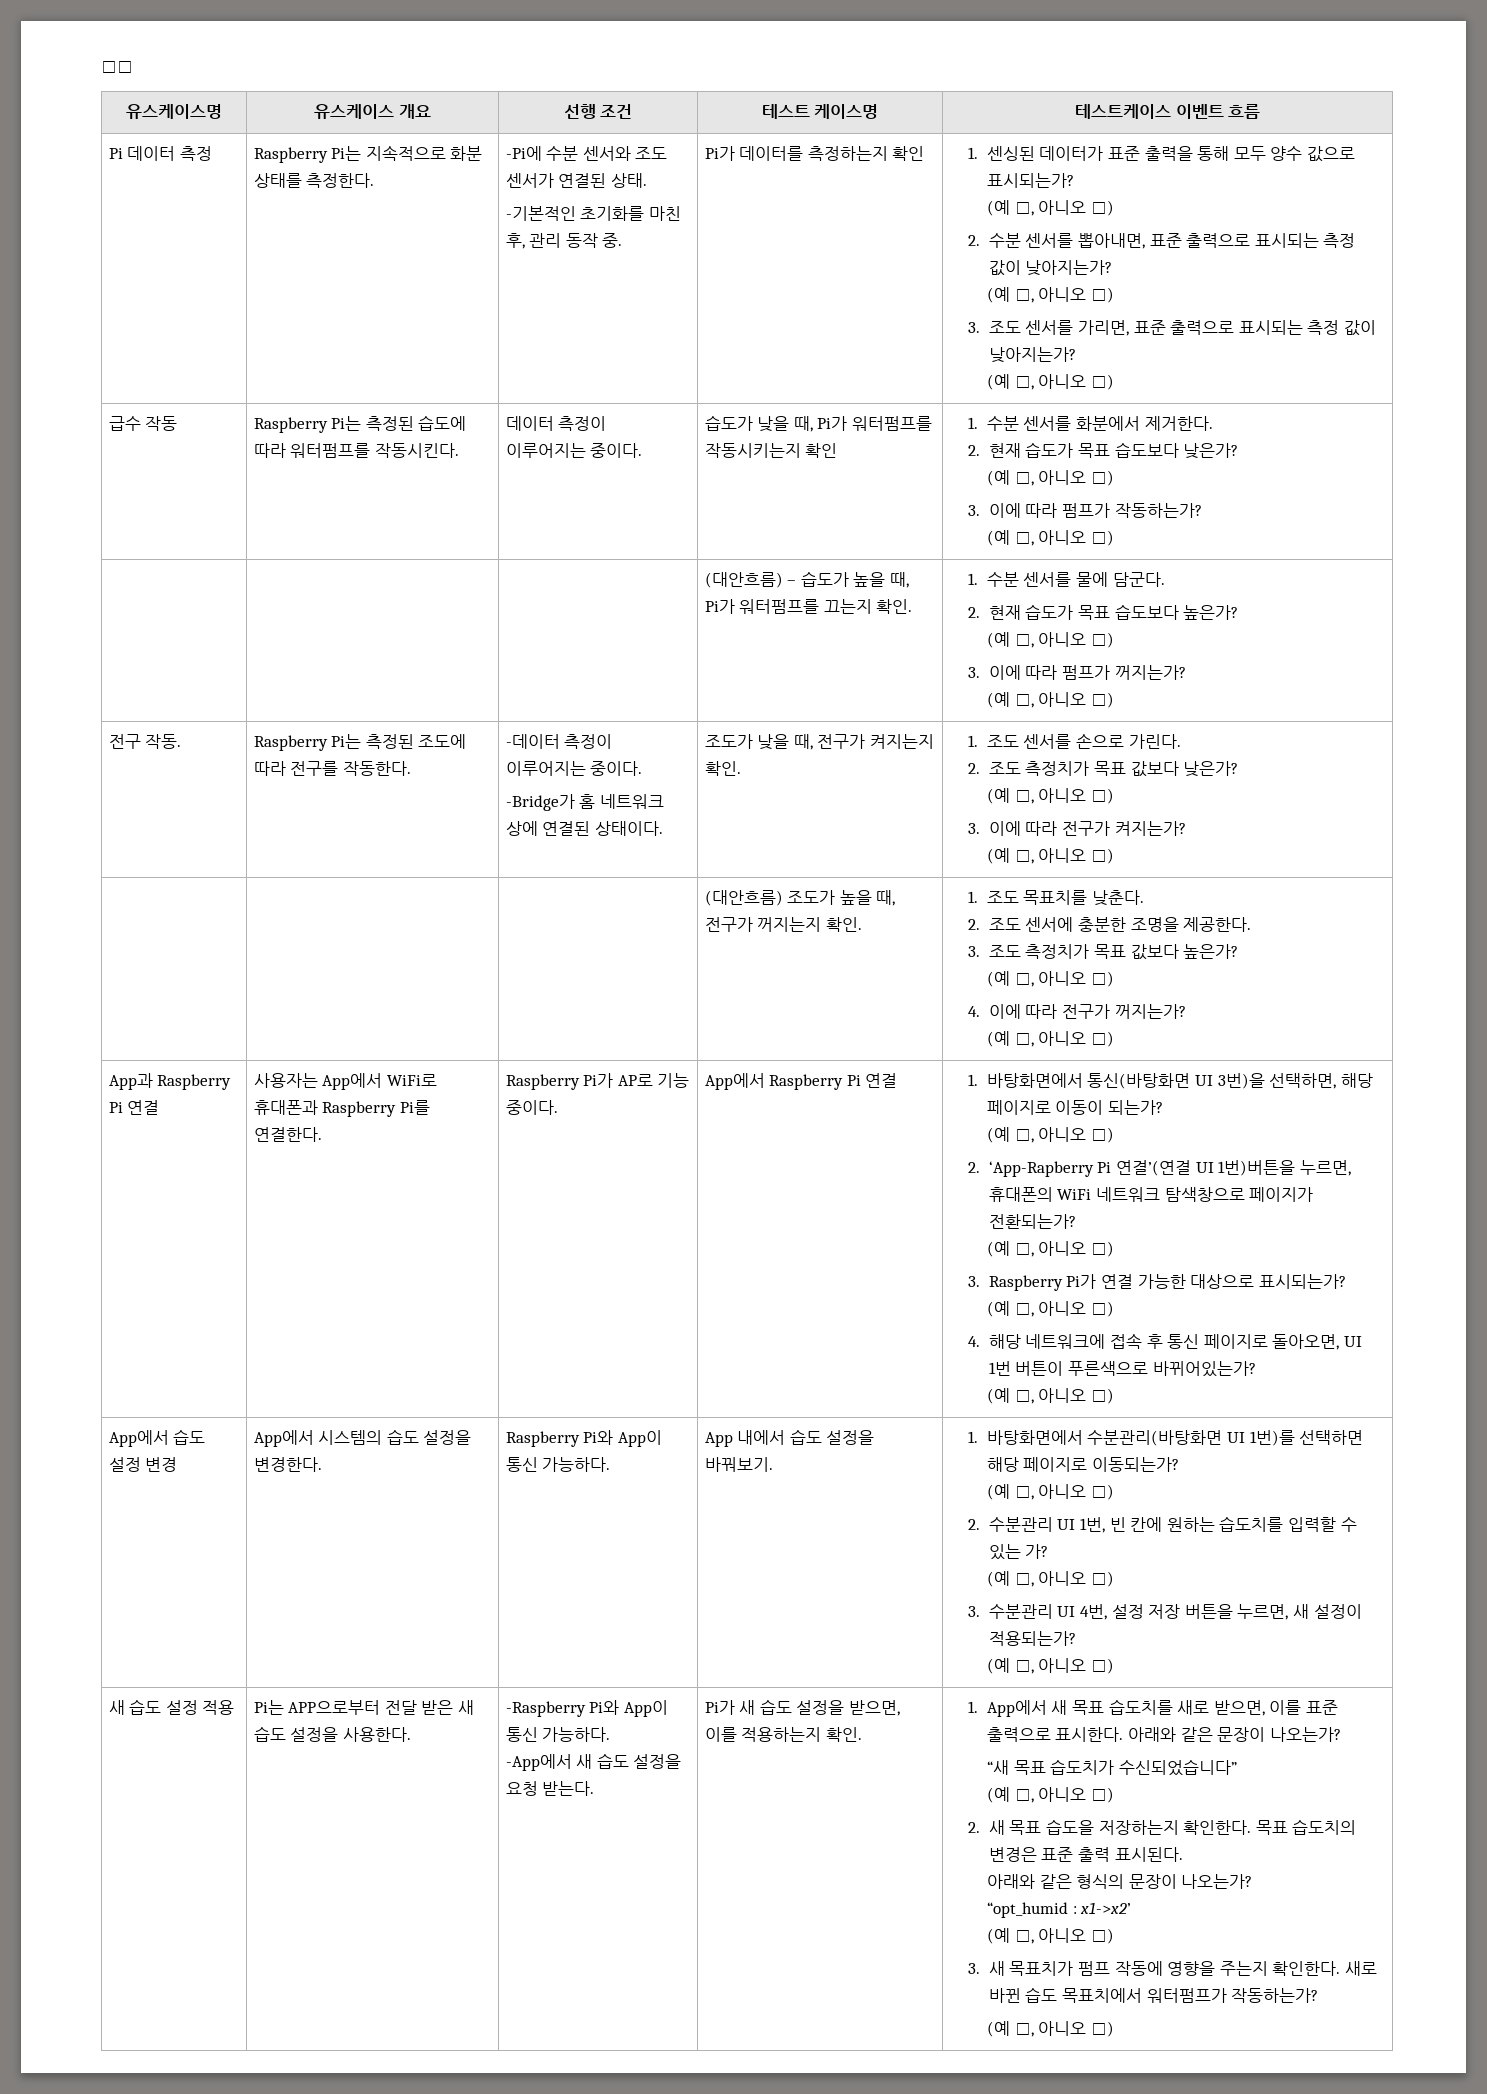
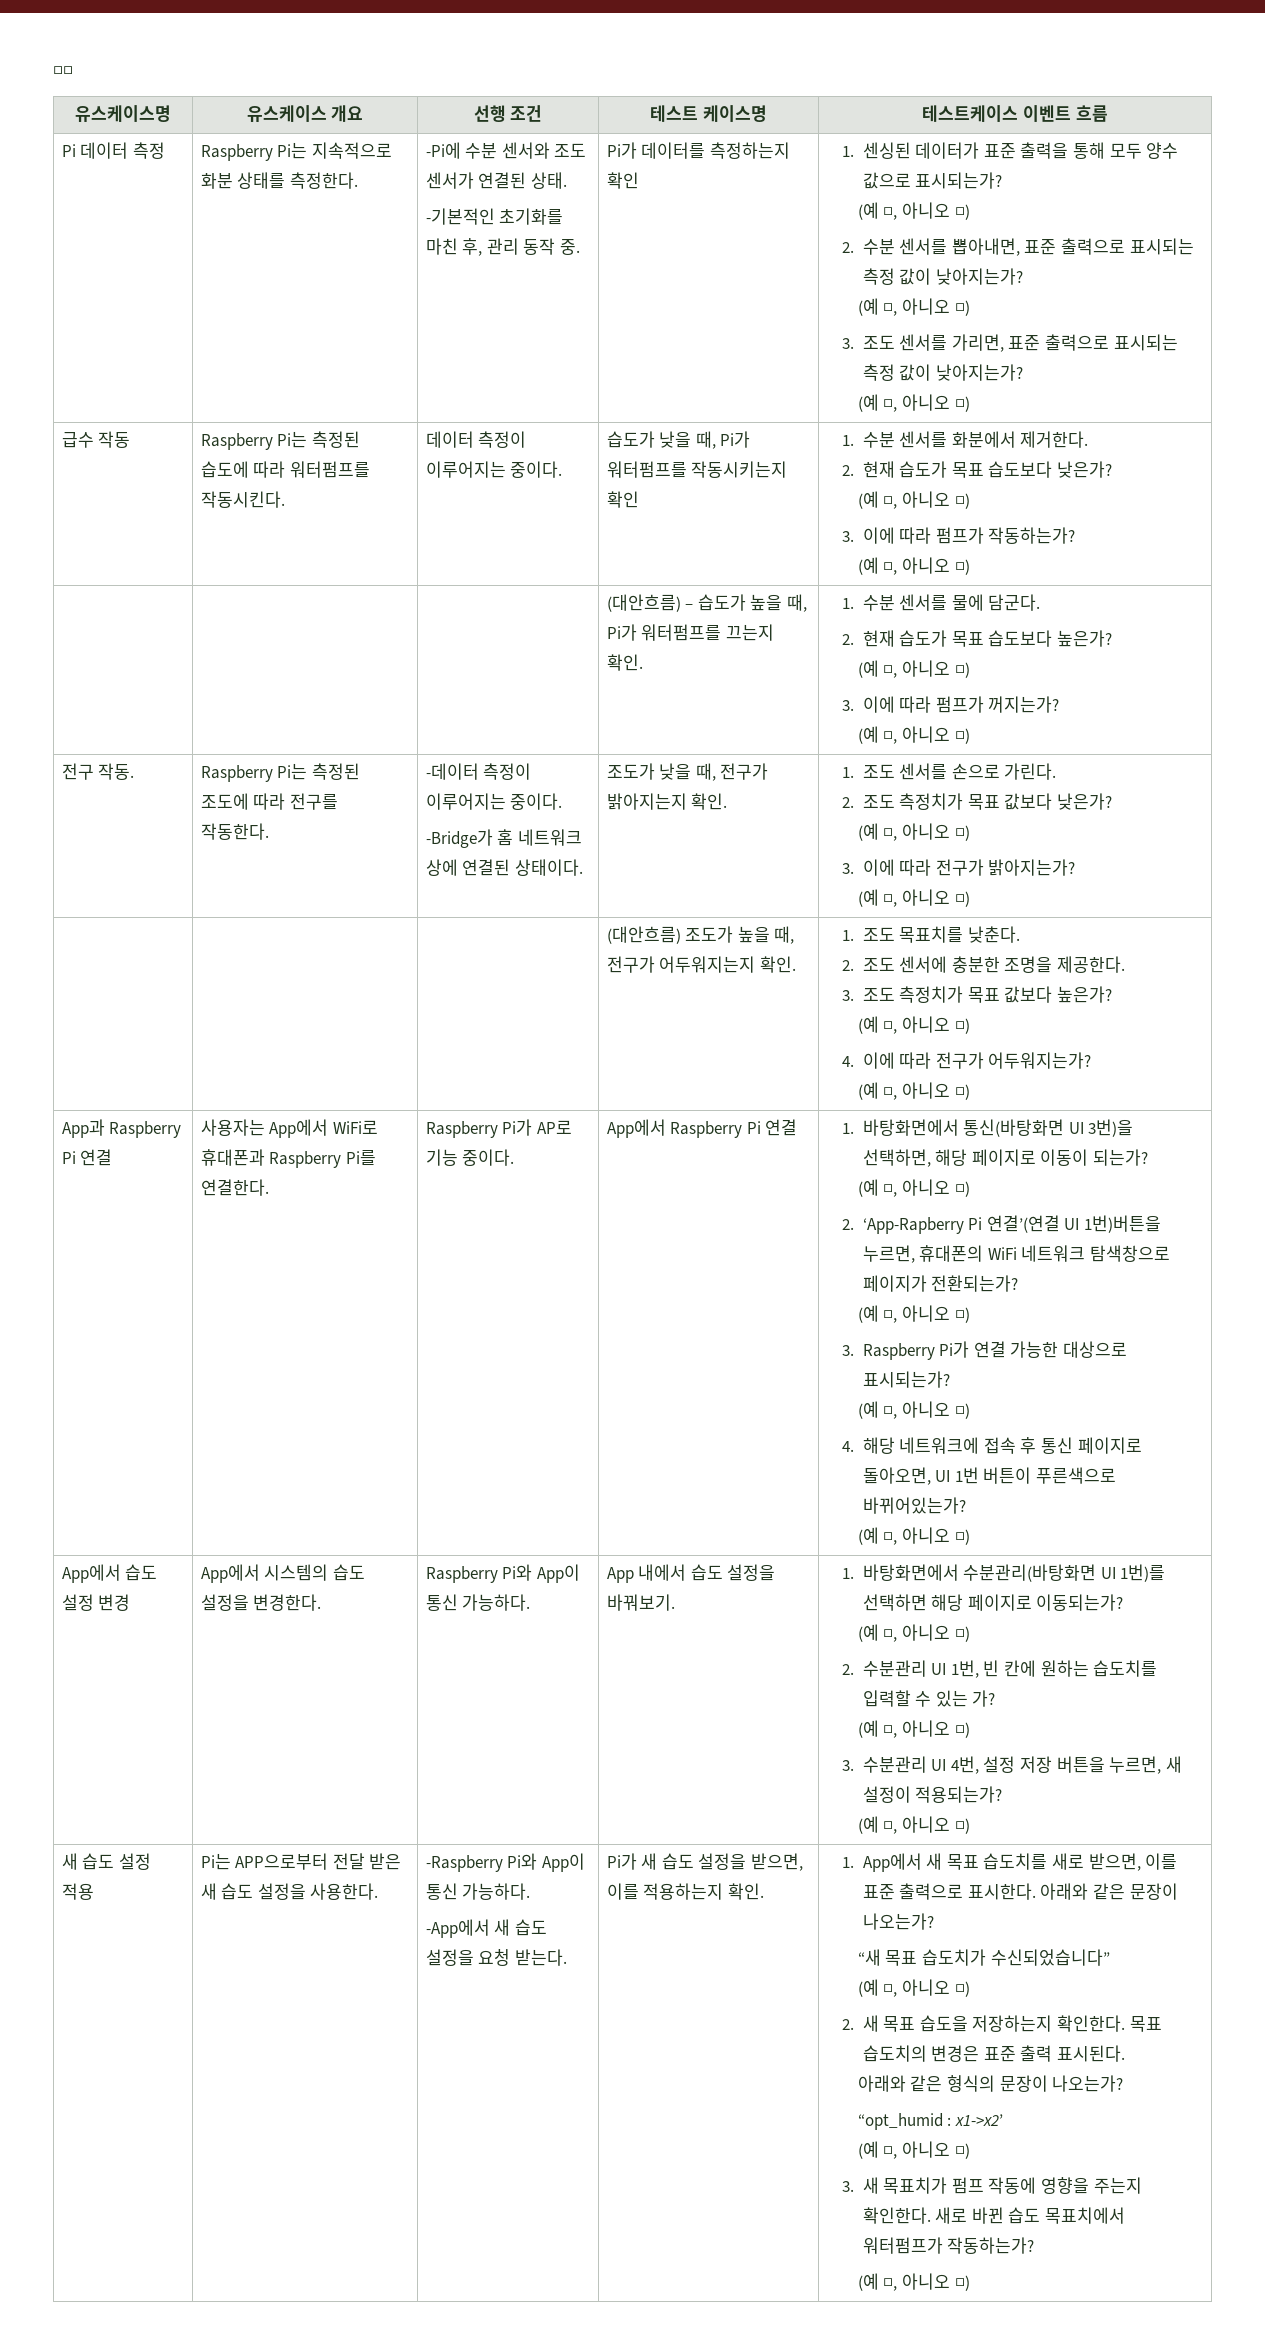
[870,734,935,749] 켜지는지 -> [606,793,687,810] 밝아지는지
[1114,821,1186,836] 켜지는가? -> [988,859,1076,876] 밝아지는가?
[757,917,822,932] 꺼지는지 -> [659,956,756,973] 어두워지는지
[1114,1004,1186,1019] 꺼지는가? -> [988,1052,1092,1069] 어두워지는가?

